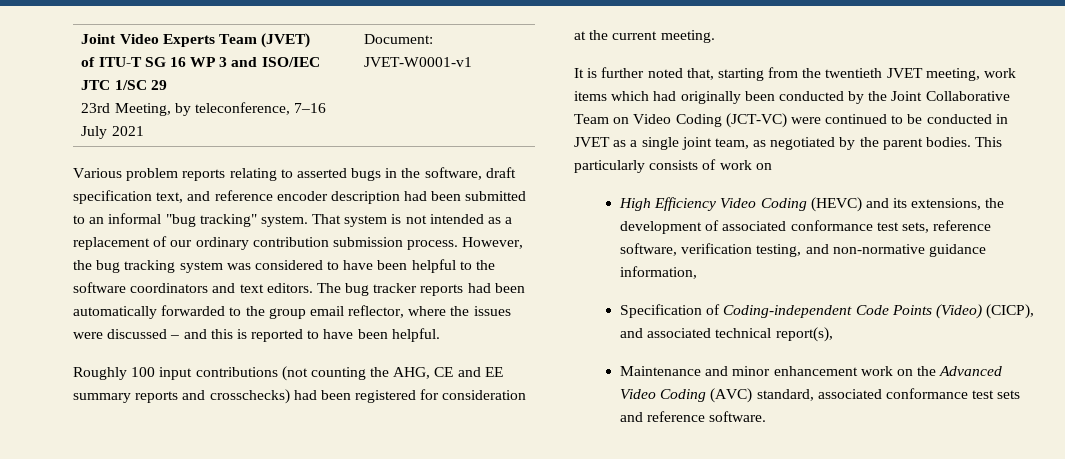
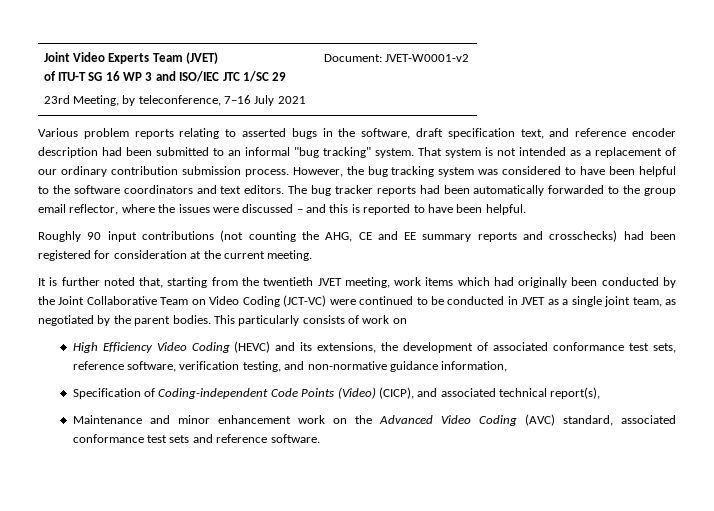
[364,57,473,67] JVET-W0001-v1 -> [384,54,469,62] JVET-W0001-v2
[131,367,156,377] 100 -> [87,232,102,240] 90

